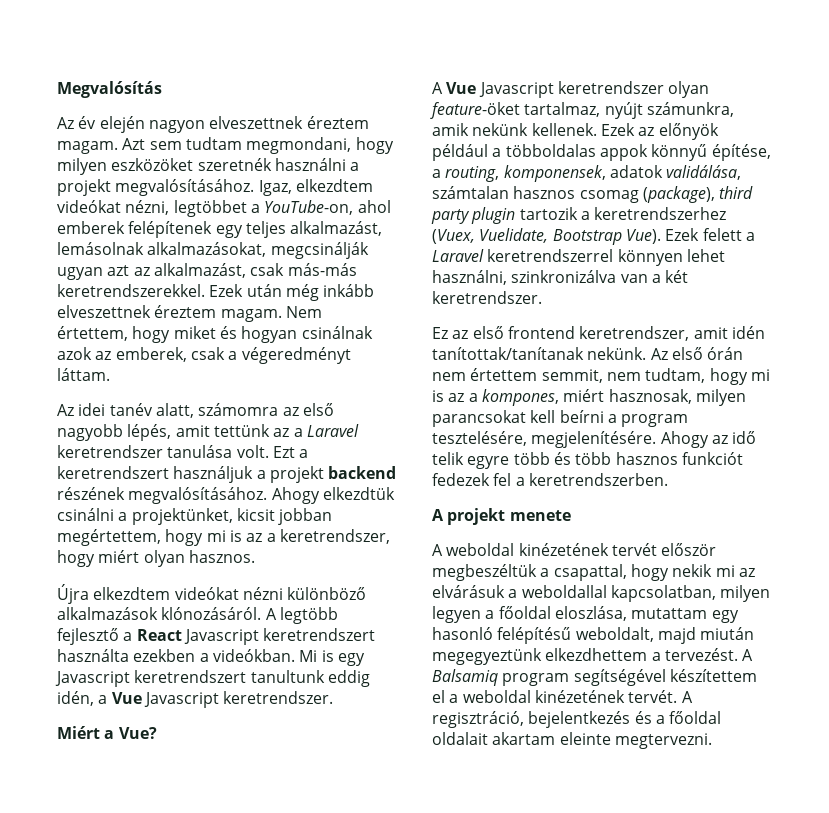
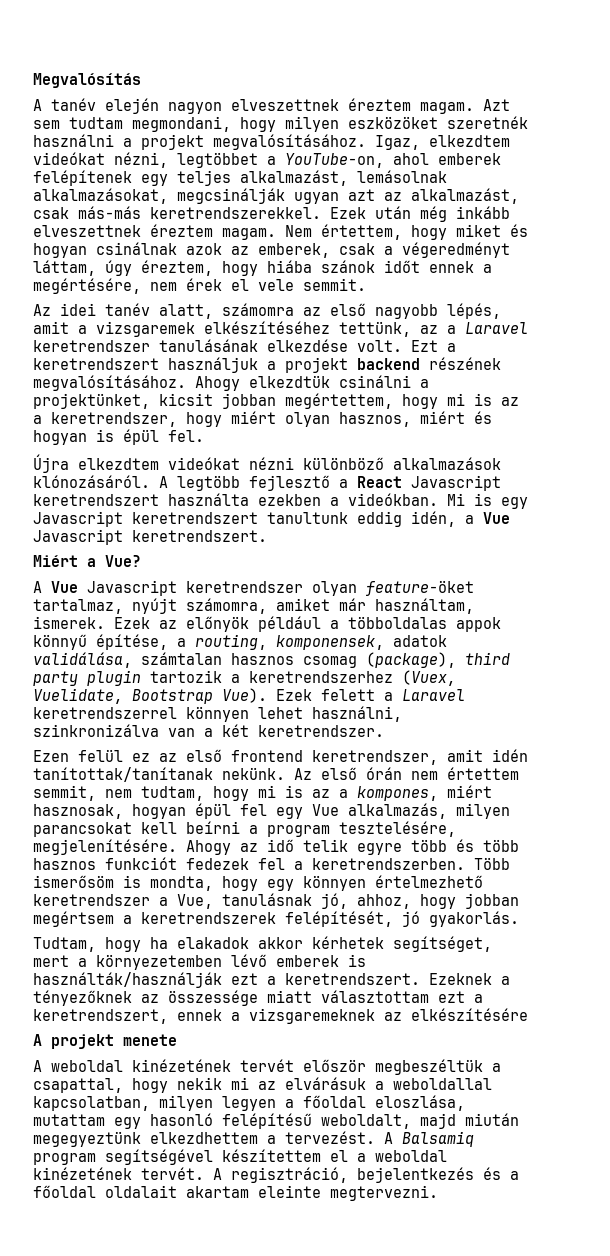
[57,116,97,129] Az év -> [33,98,96,111] A tanév
[57,368,110,381] láttam. -> [33,260,492,276] [33,278,366,294] láttam, úgy éreztem, hogy hiába szánok időt ennek a megértésére, nem érek el vele semmit.
[213,424,270,437] tettünk -> [78,321,411,337] a vizsgaremek elkészítéséhez tettünk,
[167,445,233,458] tanulása -> [159,339,348,352] tanulásának elkezdése
[188,550,255,563] hasznos. -> [339,411,492,427] [33,429,204,445] hasznos, miért és hogyan is épül fel.
[223,691,334,704] keretrendszer. -> [132,530,267,542] keretrendszert.
[646,102,734,117] [432,123,597,136] számunkra, amik nekünk kellenek. -> [186,598,474,614] [33,616,105,629] számomra, amiket már használtam, ismerek.
[432,327,448,339] Ez -> [33,749,150,762] Ezen felül ez
(692, 396) none -> [132,803,447,819] hogyan épül fel egy Vue alkalmazás,
(668, 479) none -> [474,857,510,870] [33,875,483,891] [33,893,519,909] [33,911,519,927] [33,936,492,952] [33,954,366,970] [33,972,510,988] [33,990,483,1006] [33,1008,528,1024] Több ismerősöm is mondta, hogy egy könnyen értelmezhető keretrendszer a Vue, tanulásnak jó, ahhoz, hogy jobban megértsem a keretrendszerek felépítését, jó gyakorlás. // Tudtam, hogy ha elakadok akkor kérhetek segítséget, mert a környezetemben lévő emberek is használták/használják ezt a keretrendszert. Ezeknek a tényezőknek az összessége miatt választottam ezt a keretrendszert, ennek a vizsgaremeknek az elkészítésére

